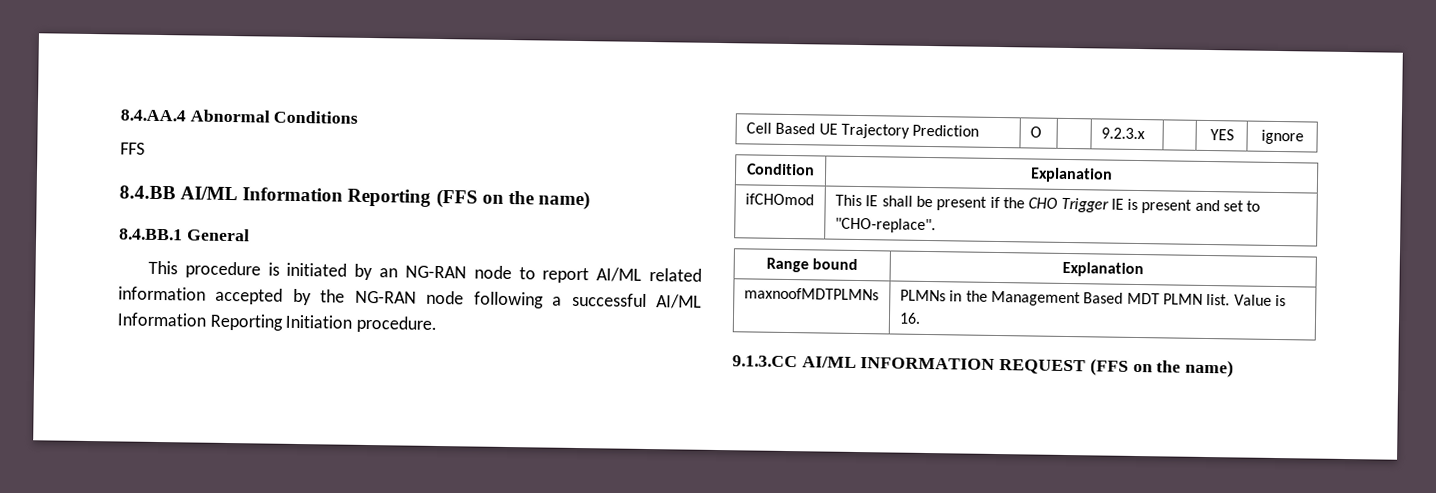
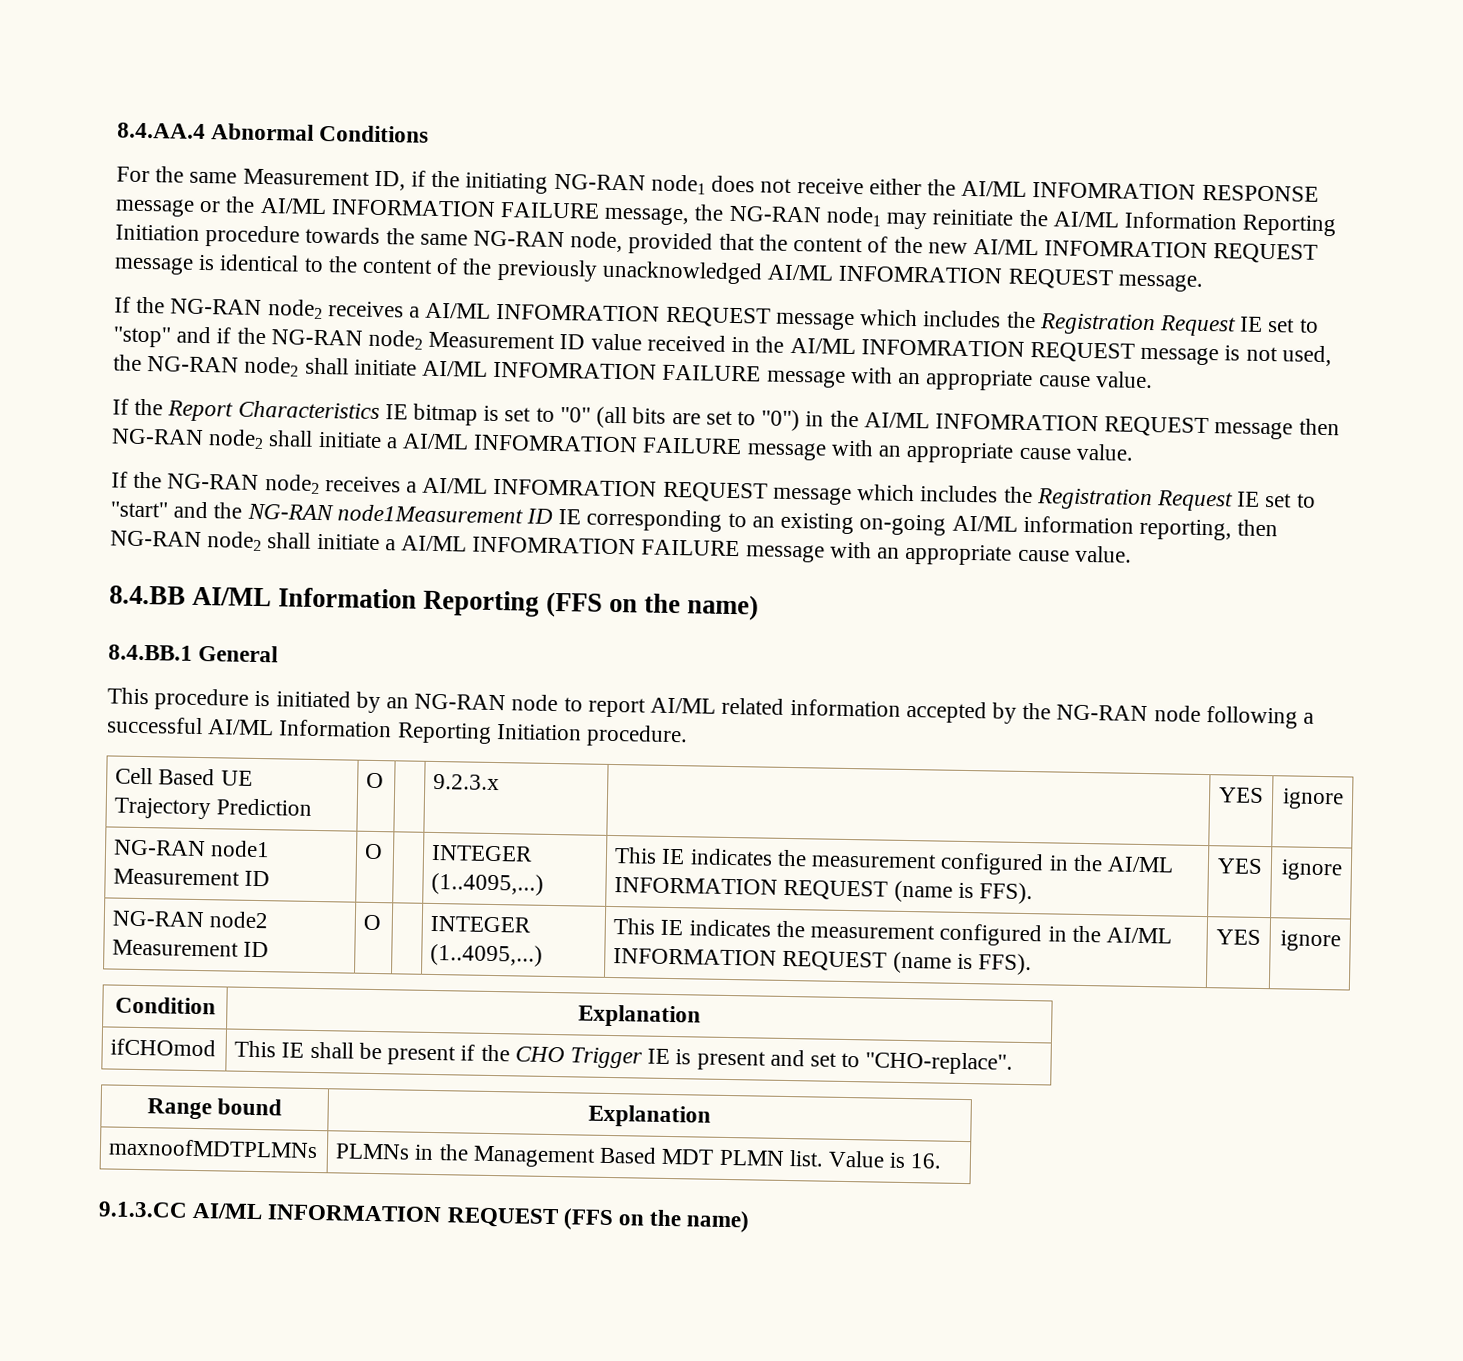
[120,142,145,155] FFS -> [116,166,1319,202] [115,196,1337,237] [115,224,1319,264] [114,254,1203,292] [114,296,1319,337] [113,326,1332,367] [113,354,1153,392] [112,398,1340,440] [111,428,1134,464] [111,471,1316,512] [110,501,1279,541] [110,530,1132,566] For the same Measurement ID, if the initiating NG-RAN node1 does not receive either the AI/ML INFOMRATION RESPONSE message or the AI/ML INFORMATION FAILURE message, the NG-RAN node1 may reinitiate the AI/ML Information Reporting Initiation procedure towards the same NG-RAN node, provided that the content of the new AI/ML INFOMRATION REQUEST message is identical to the content of the previously unacknowledged AI/ML INFOMRATION REQUEST message. // If the NG-RAN node2 receives a AI/ML INFOMRATION REQUEST message which includes the Registration Request IE set to "stop" and if the NG-RAN node2 Measurement ID value received in the AI/ML INFOMRATION REQUEST message is not used, the NG-RAN node2 shall initiate AI/ML INFOMRATION FAILURE message with an appropriate cause value. // If the Report Characteristics IE bitmap is set to "0" (all bits are set to "0") in the AI/ML INFOMRATION REQUEST message then NG-RAN node2 shall initiate a AI/ML INFOMRATION FAILURE message with an appropriate cause value. // If the NG-RAN node2 receives a AI/ML INFOMRATION REQUEST message which includes the Registration Request IE set to "start" and the NG-RAN node1Measurement ID IE corresponding to an existing on-going AI/ML information reporting, then NG-RAN node2 shall initiate a AI/ML INFOMRATION FAILURE message with an appropriate cause value.
(1304, 137) none -> [113,839,271,858] [113,868,271,887] [364,843,384,860] [431,844,534,862] [431,872,545,896] [614,847,1174,876] [614,877,1034,905] [1217,858,1263,875] [1280,859,1343,881] [112,910,270,929] [112,939,270,958] [363,914,382,931] [430,915,532,933] [430,943,544,967] [613,918,1172,947] [613,948,1033,976] [1216,929,1261,945] [1279,930,1341,952] // NG-RAN node1 Measurement ID | O | | INTEGER (1..4095,...) | This IE indicates the measurement configured in the AI/ML INFORMATION REQUEST (name is FFS). | YES | ignore // NG-RAN node2 Measurement ID | O | | INTEGER (1..4095,...) | This IE indicates the measurement configured in the AI/ML INFORMATION REQUEST (name is FFS). | YES | ignore

